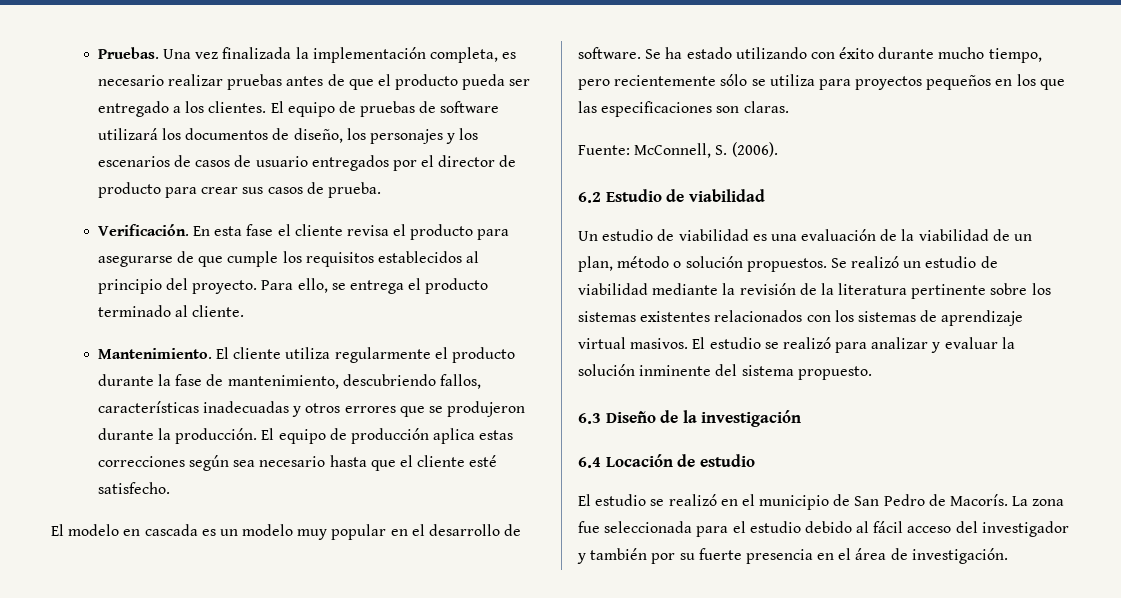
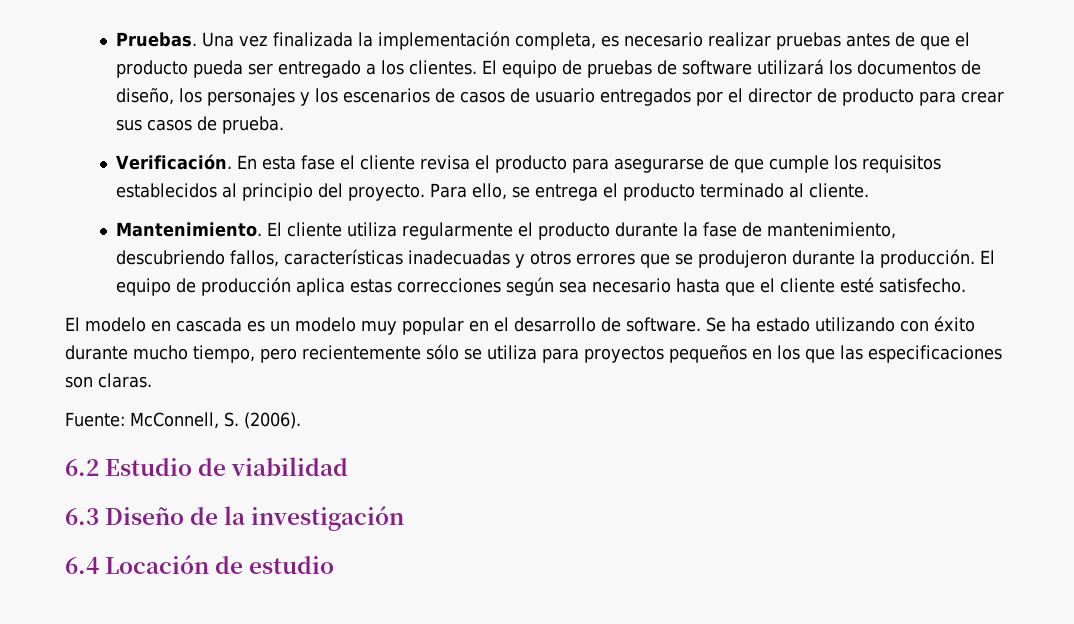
[578,229,1033,241] [578,256,998,272] [578,283,1051,299] [578,310,1024,326] [578,337,1015,353] [578,364,872,380] // Un estudio de viabilidad es una evaluación de la viabilidad de un plan, método o solución propuestos. Se realizó un estudio de viabilidad mediante la revisión de la literatura pertinente sobre los sistemas existentes relacionados con los sistemas de aprendizaje virtual masivos. El estudio se realizó para analizar y evaluar la solución inminente del sistema propuesto. -> (349, 466) none
[578,494,1065,510] [578,521,1069,537] [577,548,1008,564] // El estudio se realizó en el municipio de San Pedro de Macorís. La zona fue seleccionada para el estudio debido al fácil acceso del investigador y también por su fuerte presencia en el área de investigación. -> (335, 565) none

